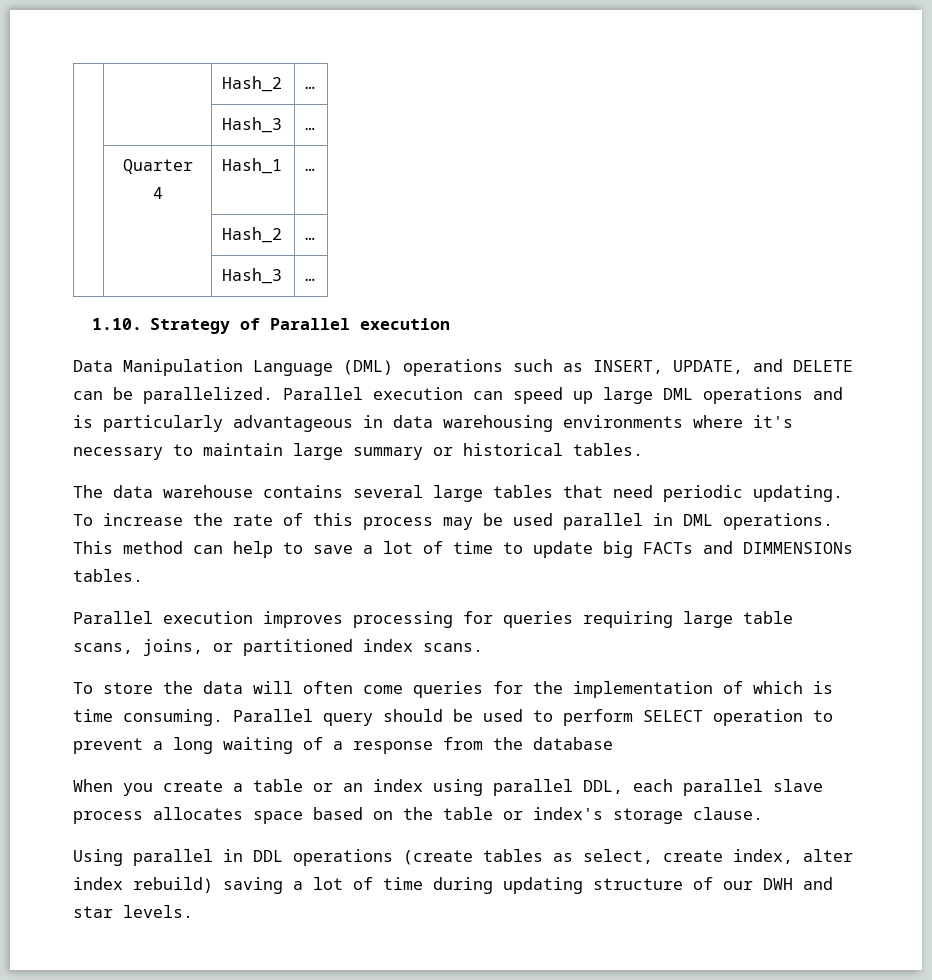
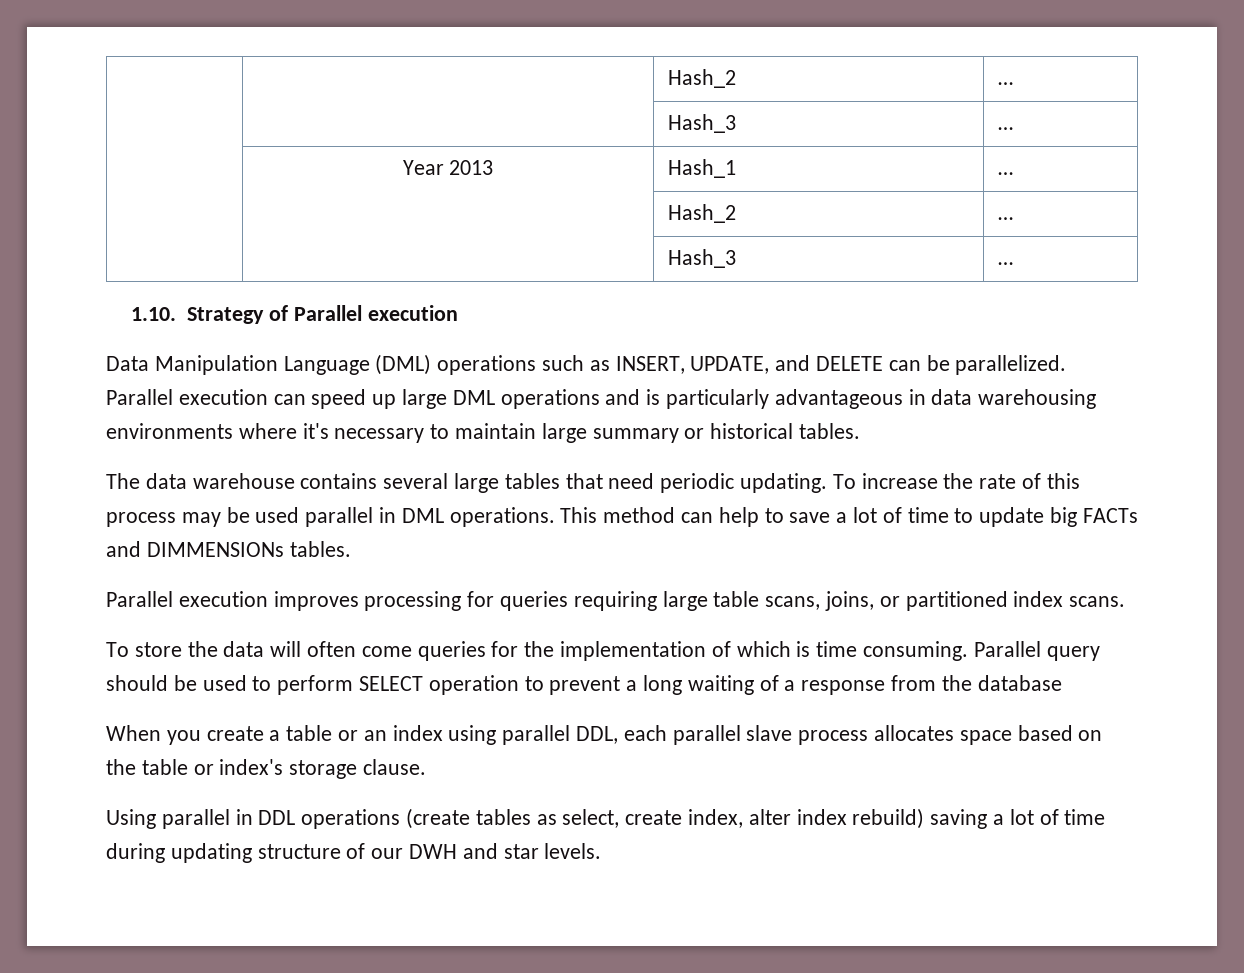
[122,159,193,174] [152,187,163,199] Quarter 4 -> [402,160,494,175] Year 2013

